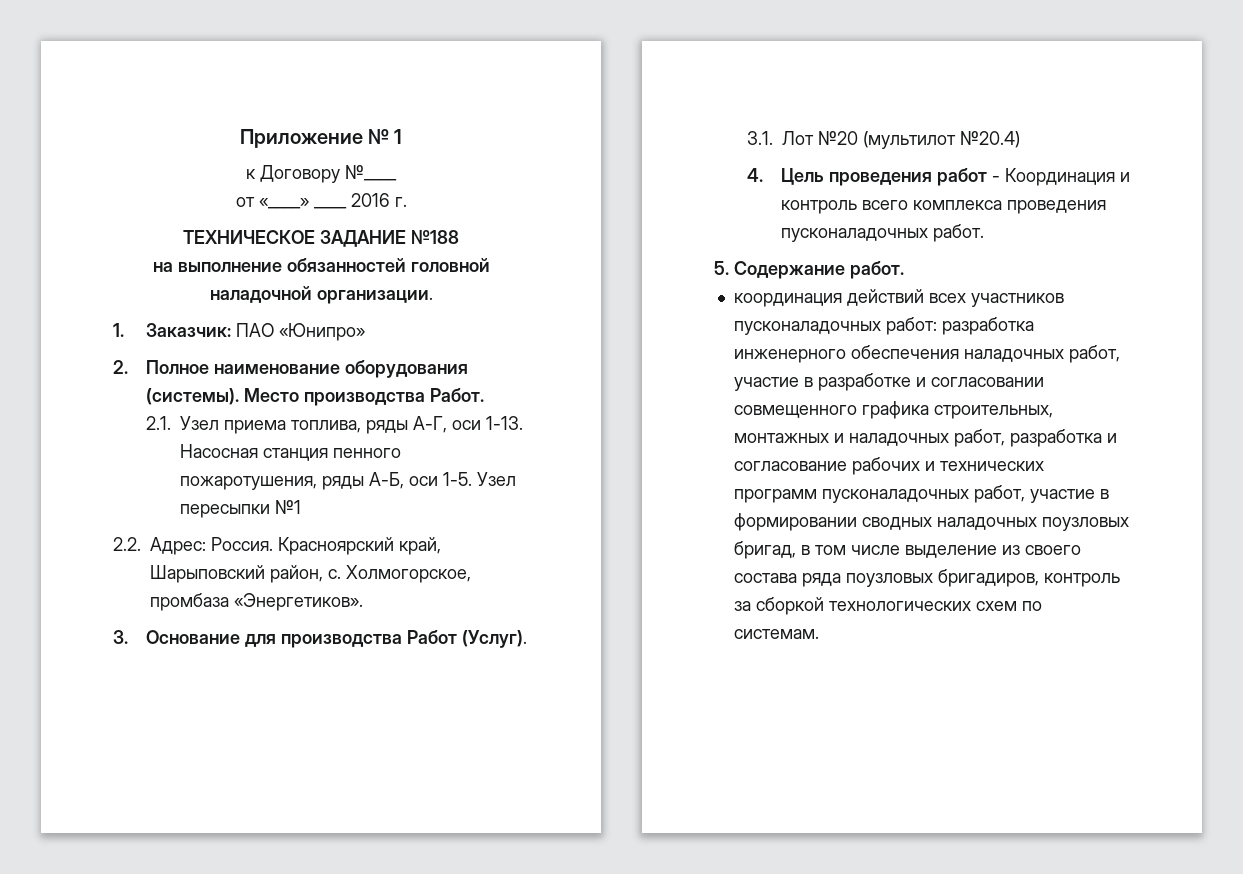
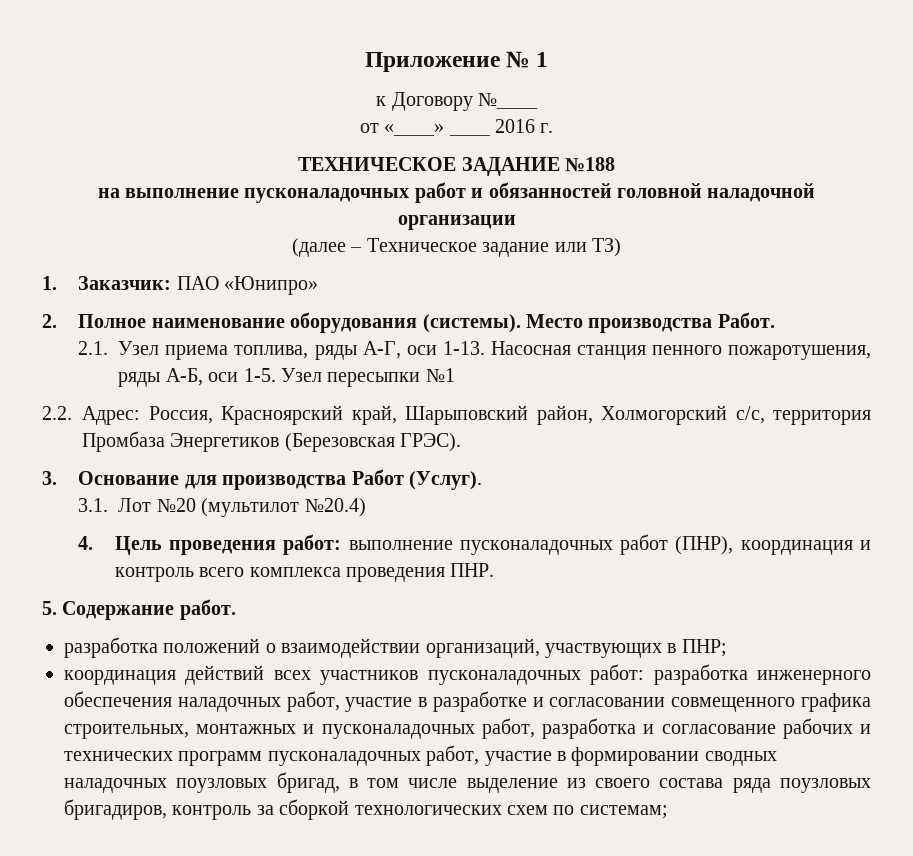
[286,258,490,272] [209,286,433,304] обязанностей головной наладочной организации. -> [244,182,816,203] [397,215,516,230] [292,238,621,257] пусконаладочных работ и обязанностей головной наладочной организации // (далее – Техническое задание или ТЗ)
[211,537,273,551] Россия. -> [148,406,213,424] Россия,
[328,565,471,583] [150,593,363,611] с. Холмогорское, промбаза «Энергетиков». -> [601,405,871,425] [82,431,462,452] Холмогорский с/с, территория Промбаза Энергетиков (Березовская ГРЭС).
[936,168,1115,186] работ - Координация -> [283,534,853,555] работ: выполнение пусконаладочных работ (ПНР), координация
[780,224,984,242] пусконаладочных работ. -> [450,563,495,577] ПНР.
(904, 270) none -> [64,637,727,658] // разработка положений о взаимодействии организаций, участвующих в ПНР;
[848,433,949,446] наладочных -> [321,724,475,739] пусконаладочных
[733,629,819,639] системам. -> [579,805,668,819] системам;

